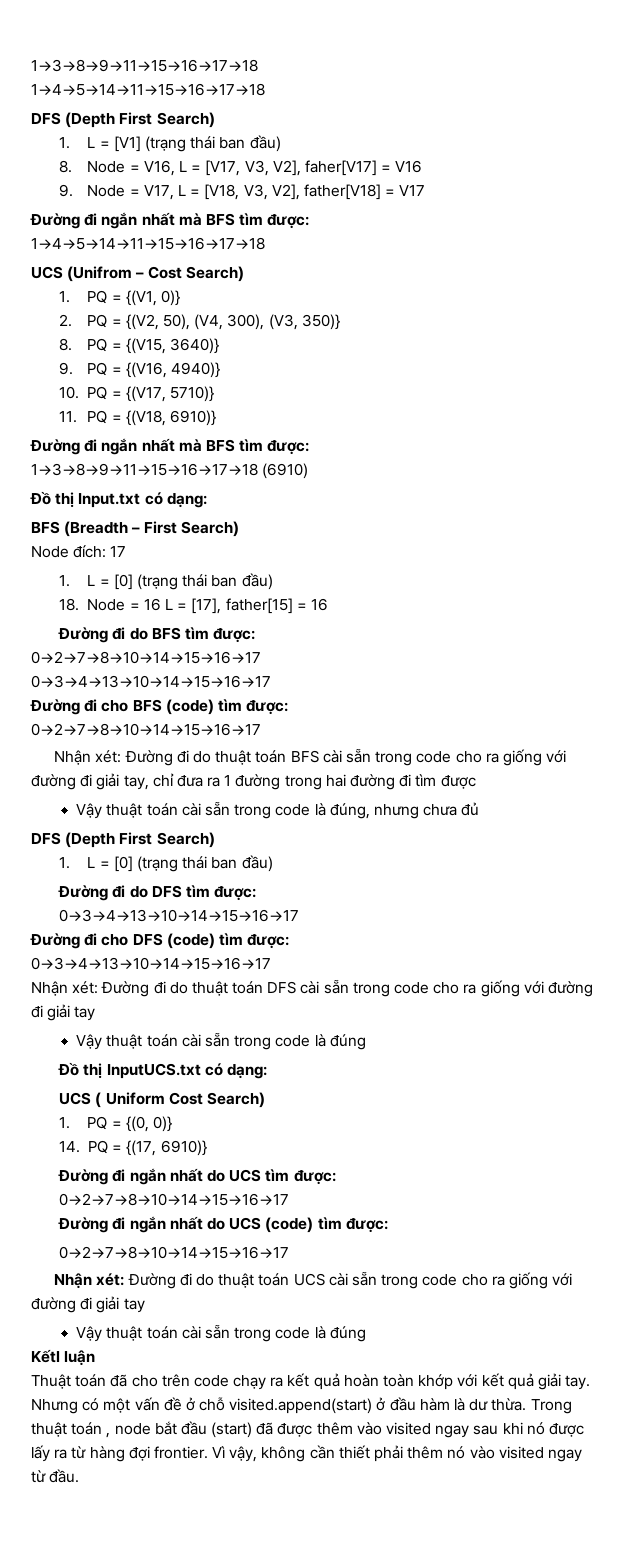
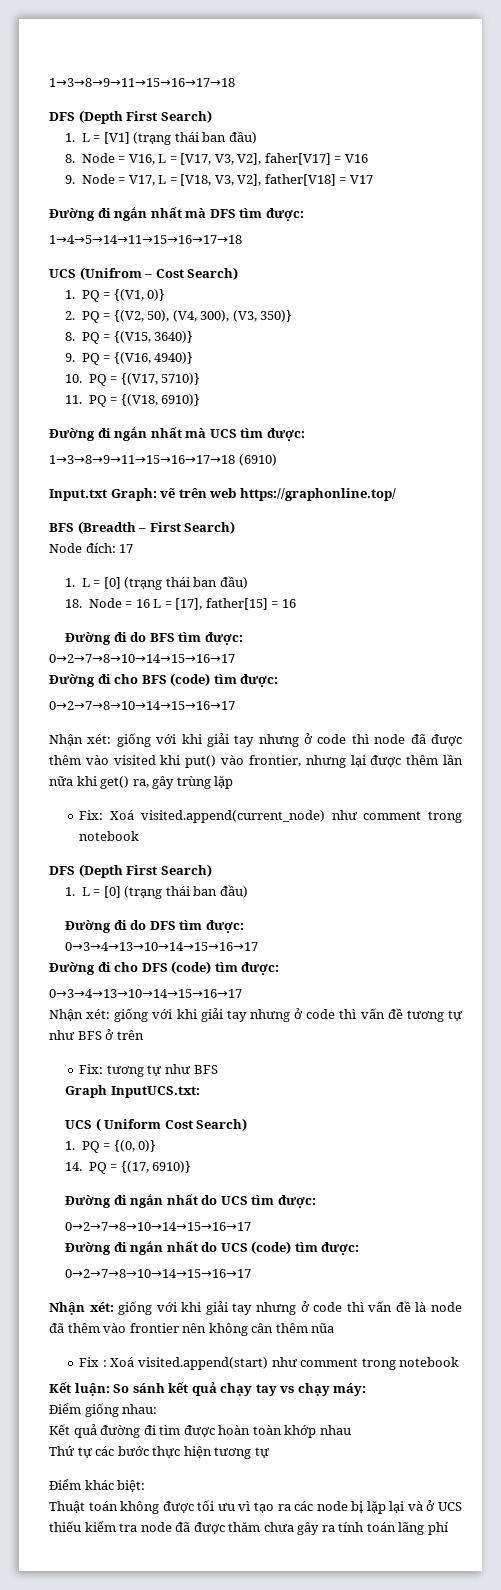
[31,59,258,72] [31,83,265,96] 1→3→8→9→11→15→16→17→18 // 1→4→5→14→11→15→16→17→18 -> [49,78,235,87] 1→3→8→9→11→15→16→17→18
[205,213,235,226] BFS -> [209,209,236,218] DFS
[205,439,235,452] BFS -> [209,429,237,438] UCS
[30,491,207,508] Đồ thị Input.txt có dạng: -> [49,488,396,501] Input.txt Graph: vẽ trên web https://graphonline.top/
[31,675,271,688] // 0→3→4→13→10→14→15→16→17 -> (235, 658) none
[124,748,567,766] [31,773,476,790] [76,801,480,819] Đường đi do thuật toán BFS cài sẵn trong code cho ra giống với đường đi giải tay, chỉ đưa ra 1 đường trong hai đường đi tìm được // Vậy thuật toán cài sẵn trong code là đúng, nhưng chưa đủ -> [116,733,462,747] [49,754,463,768] [49,775,234,789] [79,810,462,823] [79,831,140,841] giống với khi giải tay nhưng ở code thì node đã được thêm vào visited khi put() vào frontier, nhưng lại được thêm lần nữa khi get() ra, gây trùng lặp // Fix: Xoá visited.append(current_node) như comment trong notebook
[101,979,593,997] [31,1004,96,1021] [76,1032,366,1050] [58,1062,267,1079] Đường đi do thuật toán DFS cài sẵn trong code cho ra giống với đường đi giải tay // Vậy thuật toán cài sẵn trong code là đúng // Đồ thị InputUCS.txt có dạng: -> [114,1008,463,1022] [49,1029,144,1040] [79,1064,218,1077] [65,1085,200,1098] giống với khi giải tay nhưng ở code thì vấn đề tương tự như BFS ở trên // Fix: tương tự như BFS // Graph InputUCS.txt:
[127,1271,573,1289] [31,1296,145,1313] [76,1324,366,1342] [31,1349,96,1366] [31,1373,591,1390] [31,1397,572,1414] [31,1421,584,1438] [31,1445,582,1462] [31,1469,80,1483] Đường đi do thuật toán UCS cài sẵn trong code cho ra giống với đường đi giải tay // Vậy thuật toán cài sẵn trong code là đúng // Kếtl luận // Thuật toán đã cho trên code chạy ra kết quả hoàn toàn khớp với kết quả giải tay. Nhưng có một vấn đề ở chỗ visited.append(start) ở đầu hàm là dư thừa. Trong thuật toán , node bắt đầu (start) đã được thêm vào visited ngay sau khi nó được lấy ra từ hàng đợi frontier. Vì vậy, không cần thiết phải thêm nó vào visited ngay từ đầu. -> [118,1301,462,1315] [49,1323,335,1336] [79,1357,460,1370] [49,1382,367,1396] [49,1403,158,1417] [49,1424,351,1438] [49,1446,269,1459] [49,1479,146,1492] [49,1500,462,1514] [49,1521,449,1535] giống với khi giải tay nhưng ở code thì vấn đề là node đã thêm vào frontier nên không cân thêm nũa // Fix : Xoá visited.append(start) như comment trong notebook // Kết luận: So sánh kết quả chạy tay vs chạy máy: // Điểm giống nhau: // Kết quả đường đi tìm được hoàn toàn khớp nhau // Thứ tự các bước thực hiện tương tự // Điểm khác biệt: // Thuật toán không được tối ưu vì tạo ra các node bị lặp lại và ở UCS thiếu kiểm tra node đã được thăm chưa gây ra tính toán lãng phí

